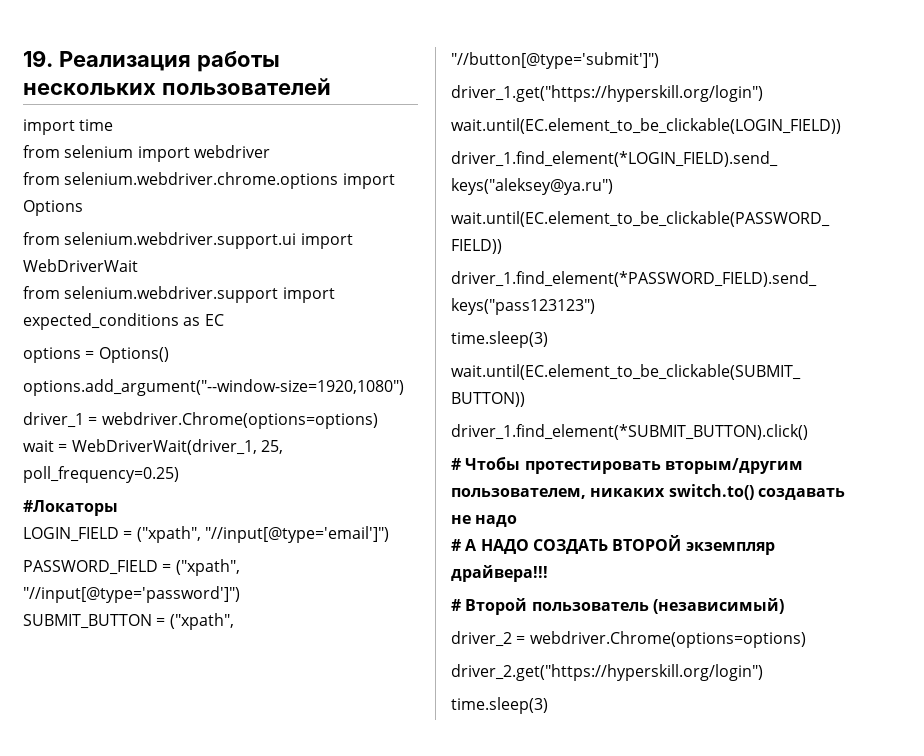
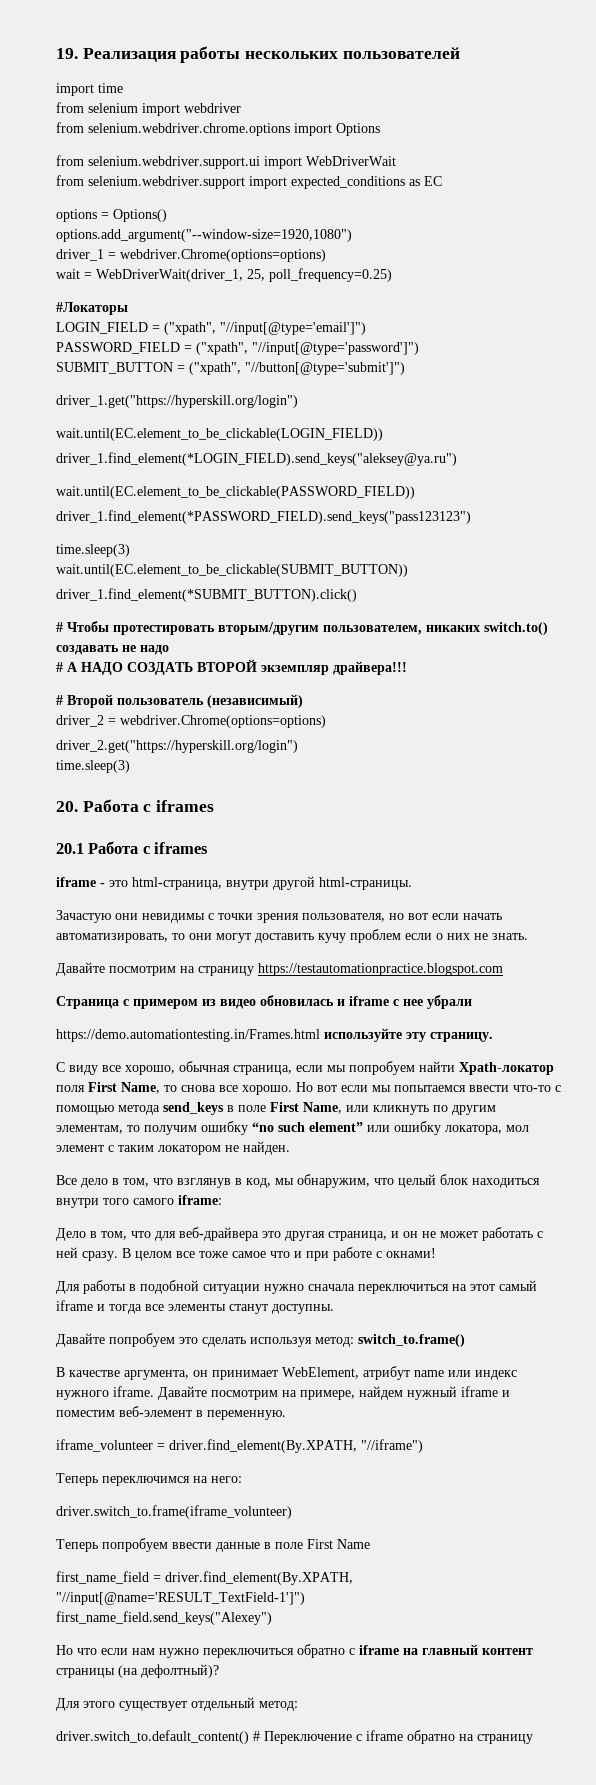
(548, 705) none -> [56,799,215,812] [56,841,209,854] [56,876,412,890] [56,910,502,923] [56,929,528,943] [56,962,503,976] [56,995,472,1009] [56,1028,493,1042] [56,1061,554,1075] [56,1082,561,1095] [56,1102,496,1115] [56,1121,529,1135] [56,1141,290,1155] [56,1174,540,1188] [56,1195,222,1208] [56,1227,543,1241] [56,1247,436,1261] [56,1280,537,1294] [56,1300,334,1314] [56,1333,465,1347] [56,1366,517,1380] [56,1386,510,1400] [56,1406,286,1420] [56,1439,423,1453] [56,1473,242,1486] [56,1505,292,1519] [56,1538,370,1552] [56,1571,353,1585] [56,1592,305,1605] [56,1611,272,1625] [56,1644,533,1658] [56,1664,219,1678] [56,1697,298,1711] [56,1730,533,1744] // 20. Работа с iframes // 20.1 Работа с iframes // iframe - это html-страница, внутри другой html-страницы. // Зачастую они невидимы с точки зрения пользователя, но вот если начать автоматизировать, то они могут доставить кучу проблем если о них не знать. // Давайте посмотрим на страницу https://testautomationpractice.blogspot.com // Страница с примером из видео обновилась и iframe с нее убрали // https://demo.automationtesting.in/Frames.html используйте эту страницу. // С виду все хорошо, обычная страница, если мы попробуем найти Xpath-локатор поля First Name, то снова все хорошо. Но вот если мы попытаемся ввести что-то с помощью метода send_keys в поле First Name, или кликнуть по другим элементам, то получим ошибку “no such element” или ошибку локатора, мол элемент с таким локатором не найден. // Все дело в том, что взглянув в код, мы обнаружим, что целый блок находиться внутри того самого iframe: // Дело в том, что для веб-драйвера это другая страница, и он не может работать с ней сразу. В целом все тоже самое что и при работе с окнами! // Для работы в подобной ситуации нужно сначала переключиться на этот самый iframe и тогда все элементы станут доступны. // Давайте попробуем это сделать используя метод: switch_to.frame() // В качестве аргумента, он принимает WebElement, атрибут name или индекс нужного iframe. Давайте посмотрим на примере, найдем нужный iframe и поместим веб-элемент в переменную. // iframe_volunteer = driver.find_element(By.XPATH, "//iframe") // Теперь переключимся на него: // driver.switch_to.frame(iframe_volunteer) // Теперь попробуем ввести данные в поле First Name // first_name_field = driver.find_element(By.XPATH, "//input[@name='RESULT_TextField-1']") // first_name_field.send_keys("Alexey") // Но что если нам нужно переключиться обратно с iframe на главный контент страницы (на дефолтный)? // Для этого существует отдельный метод: // driver.switch_to.default_content() # Переключение с iframe обратно на страницу

